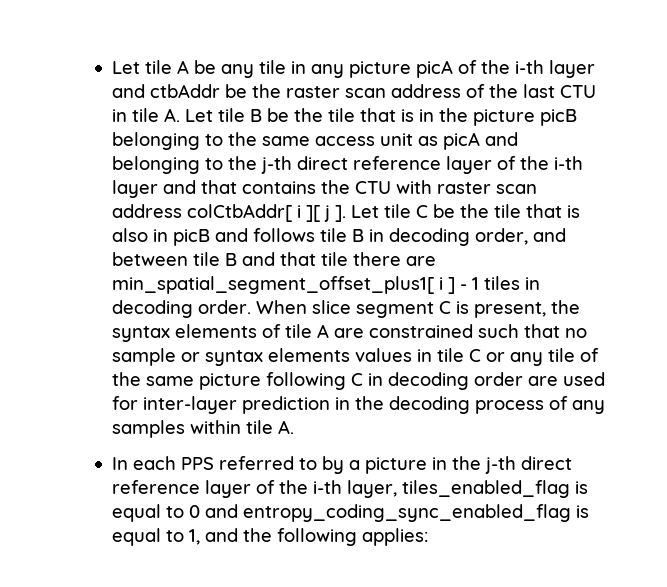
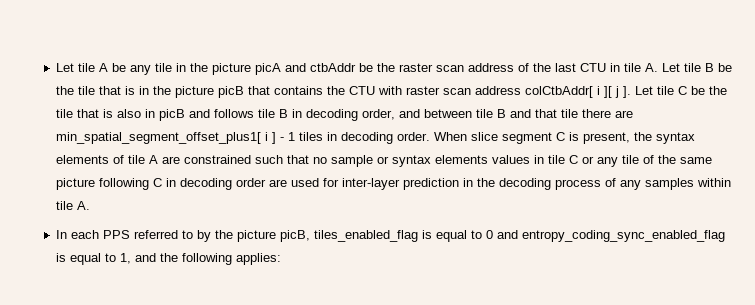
[310,64,344,78] any -> [189,63,208,72] the
[457,60,595,78] of the i-th layer -> (281, 69) none
[111,132,518,150] [111,156,583,174] [111,180,196,198] belonging to the same access unit as picA and belonging to the j-th direct reference layer of the i-th layer and -> (244, 92) none
[348,456,572,474] [111,480,397,498] a picture in the j-th direct reference layer of the i-th layer, -> [214,230,310,242] the picture picB,

